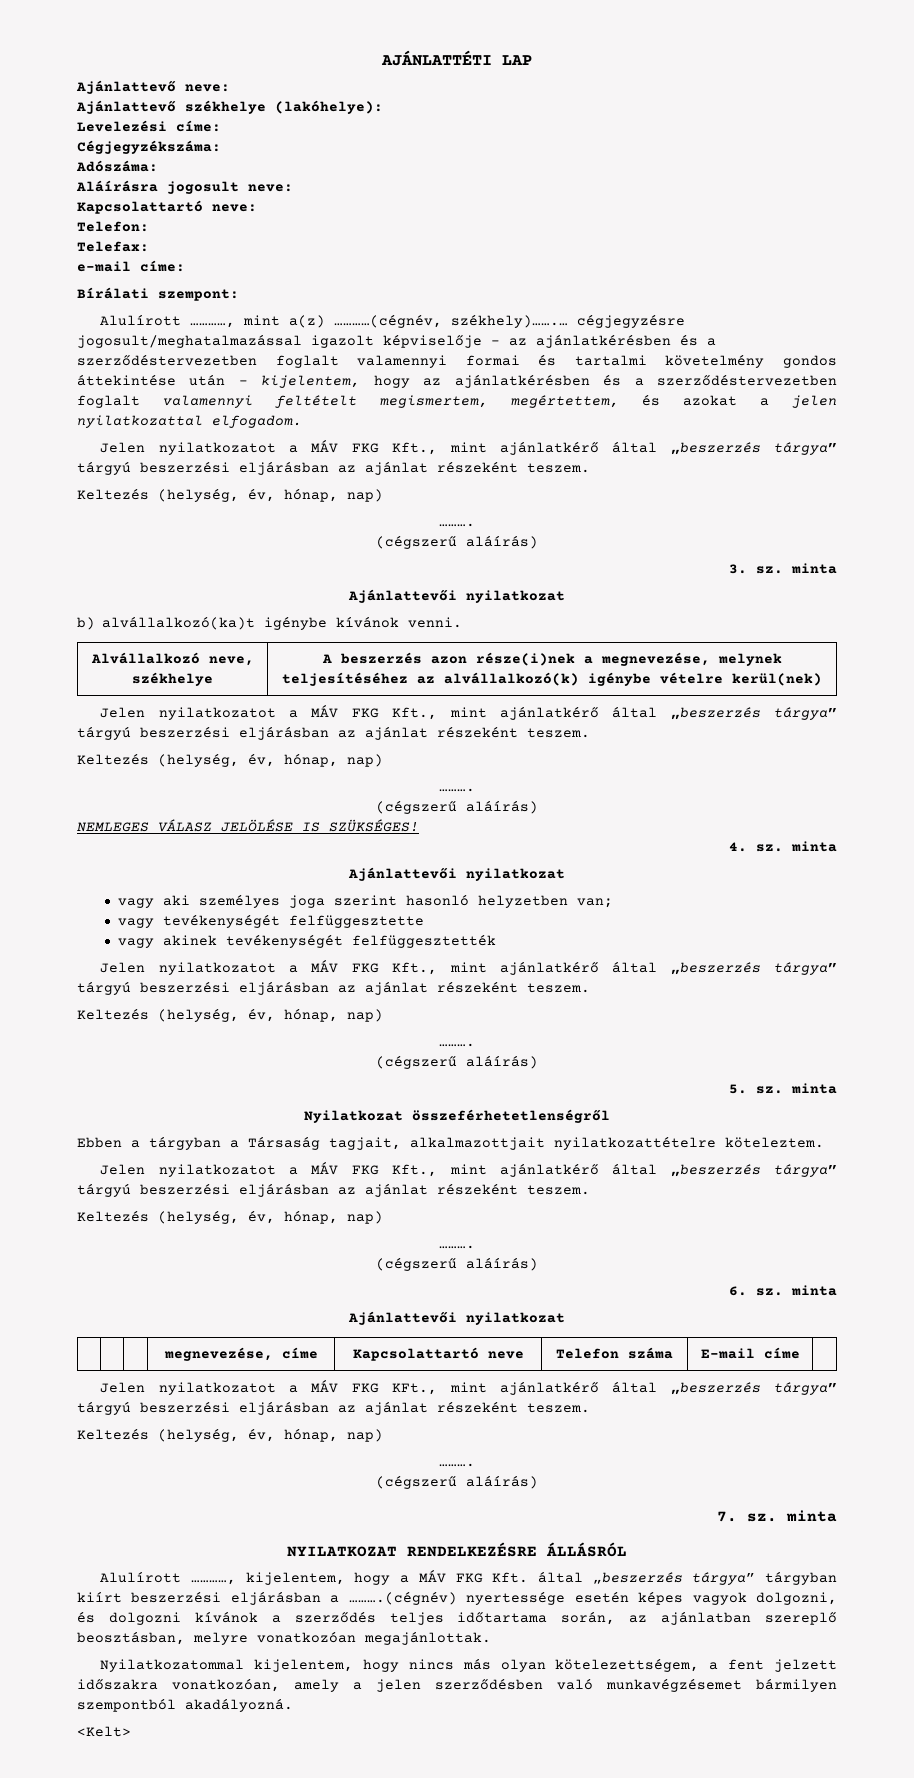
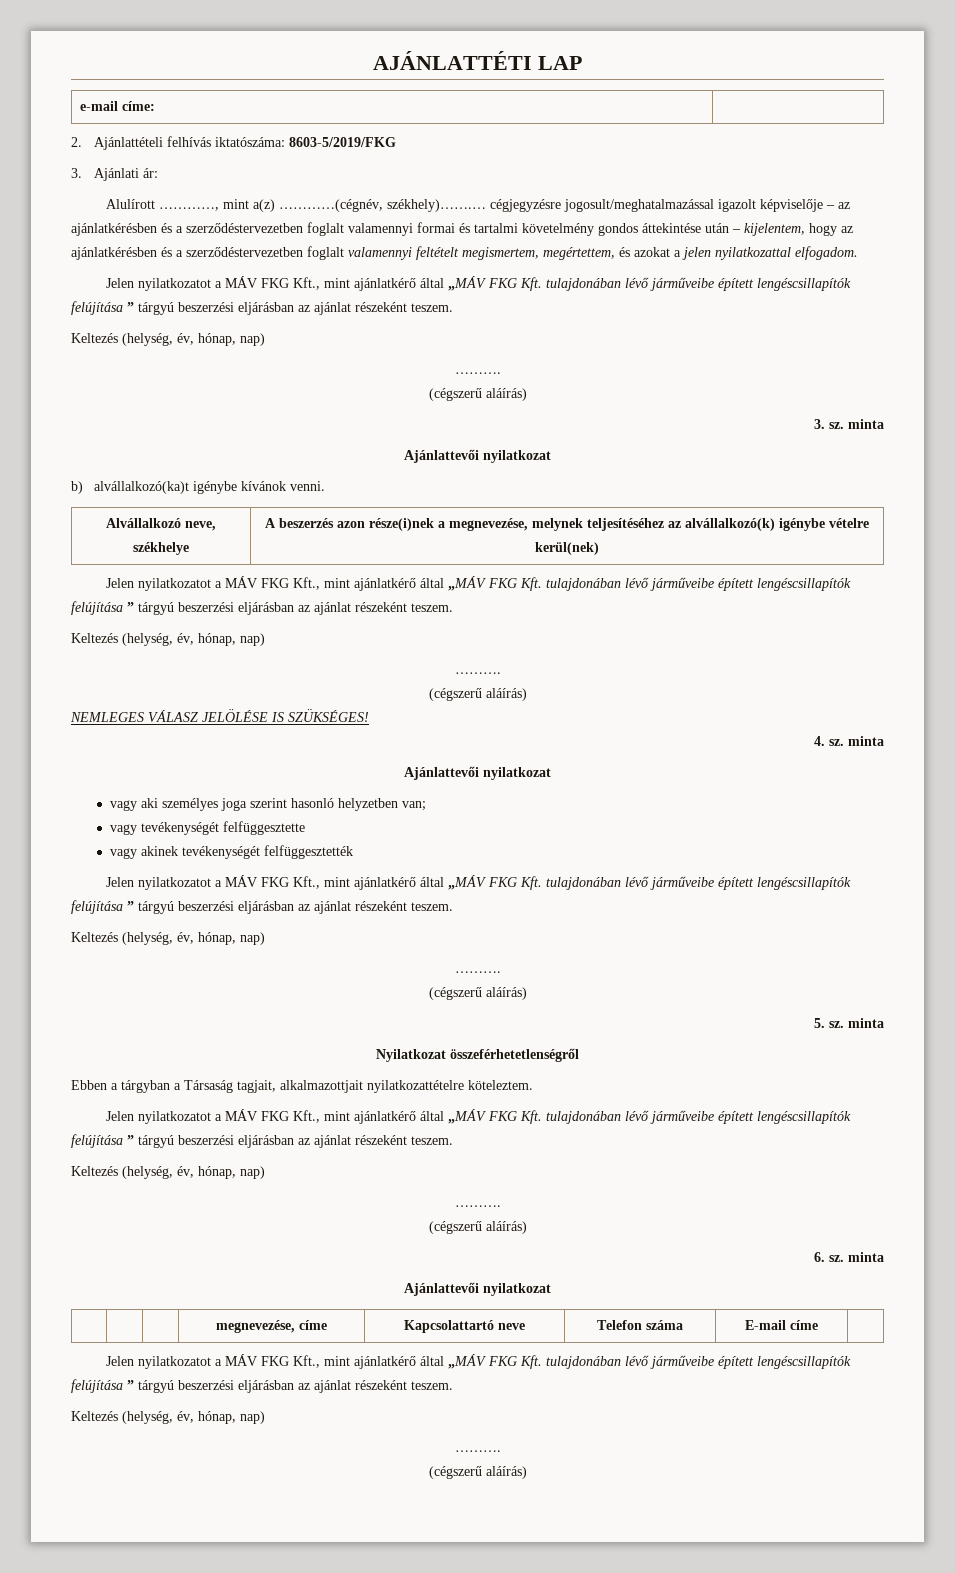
[76,80,230,94] [76,100,383,114] [77,120,221,132] [77,140,221,154] [76,160,158,172] [76,180,293,194] [77,200,257,214] [77,221,149,232] [77,241,149,252] [77,260,185,272] [77,287,239,301] // Ajánlattevő neve: // Ajánlattevő székhelye (lakóhelye): // Levelezési címe: // Cégjegyzékszáma: // Adószáma: // Aláírásra jogosult neve: // Kapcsolattartó neve: // Telefon: // Telefax: // e-mail címe: // Bírálati szempont: -> [80,101,156,111] [71,136,397,150] [71,168,159,181] // e-mail címe: | // 2. Ajánlattételi felhívás iktatószáma: 8603-5/2019/FKG // 3. Ajánlati ár:
[670,442,837,455] „beszerzés tárgya” -> [447,276,851,291] [71,301,134,315] „MÁV FKG Kft. tulajdonában lévő járműveibe épített lengéscsillapítók felújítása ”
[670,707,837,720] „beszerzés tárgya” -> [447,576,851,591] [71,601,134,615] „MÁV FKG Kft. tulajdonában lévő járműveibe épített lengéscsillapítók felújítása ”
[670,962,837,975] „beszerzés tárgya” -> [447,875,851,890] [71,900,134,914] „MÁV FKG Kft. tulajdonában lévő járműveibe épített lengéscsillapítók felújítása ”
[670,1164,837,1177] „beszerzés tárgya” -> [447,1109,851,1124] [71,1134,134,1148] „MÁV FKG Kft. tulajdonában lévő járműveibe épített lengéscsillapítók felújítása ”
[392,1381,837,1395] KFt., mint ajánlatkérő által „beszerzés tárgya” -> [292,1354,851,1369] [71,1379,134,1393] Kft., mint ajánlatkérő által „MÁV FKG Kft. tulajdonában lévő járműveibe épített lengéscsillapítók felújítása ”
[717,1510,837,1522] [287,1542,627,1557] [100,1570,837,1585] [77,1591,838,1605] [77,1611,837,1625] [77,1631,491,1645] [100,1658,837,1672] [77,1678,837,1692] [77,1698,293,1712] [77,1726,131,1737] // 7. sz. minta // NYILATKOZAT RENDELKEZÉSRE ÁLLÁSRÓL // Alulírott …………, kijelentem, hogy a MÁV FKG Kft. által „beszerzés tárgya” tárgyban kiírt beszerzési eljárásban a ……….(cégnév) nyertessége esetén képes vagyok dolgozni, és dolgozni kívánok a szerződés teljes időtartama során, az ajánlatban szereplő beosztásban, melyre vonatkozóan megajánlottak. // Nyilatkozatommal kijelentem, hogy nincs más olyan kötelezettségem, a fent jelzett időszakra vonatkozóan, amely a jelen szerződésben való munkavégzésemet bármilyen szempontból akadályozná. // <Kelt> -> (527, 1472) none

